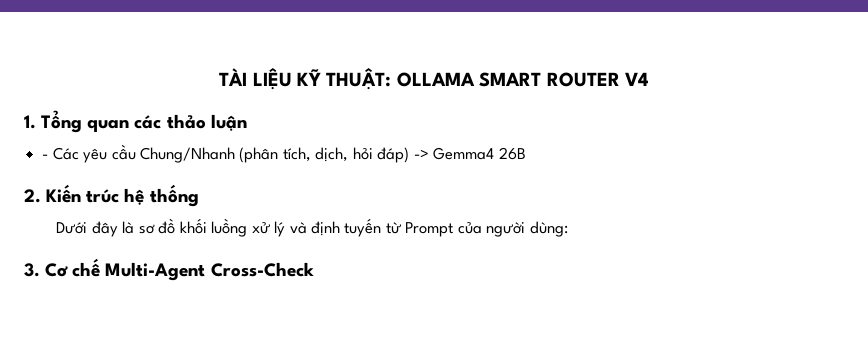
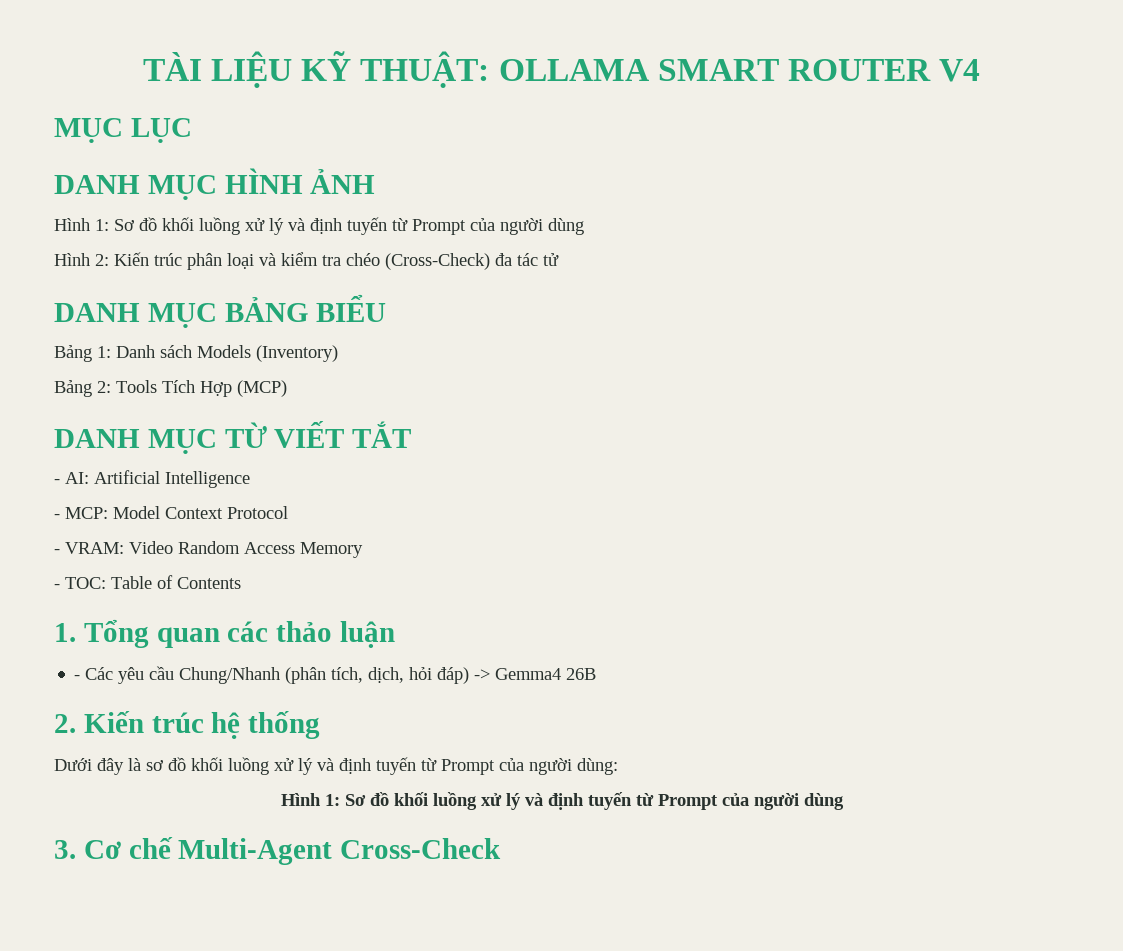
(649, 79) none -> [54,118,192,143] [54,168,376,200] [54,217,584,235] [54,252,559,270] [54,294,387,328] [54,345,338,362] [54,380,287,397] [54,421,412,454] [54,470,250,488] [54,506,288,519] [54,541,363,558] [54,575,241,589] // MỤC LỤC // DANH MỤC HÌNH ẢNH // Hình 1: Sơ đồ khối luồng xử lý và định tuyến từ Prompt của người dùng // Hình 2: Kiến trúc phân loại và kiểm tra chéo (Cross-Check) đa tác tử // DANH MỤC BẢNG BIỂU // Bảng 1: Danh sách Models (Inventory) // Bảng 2: Tools Tích Hợp (MCP) // DANH MỤC TỪ VIẾT TẮT // - AI: Artificial Intelligence // - MCP: Model Context Protocol // - VRAM: Video Random Access Memory // - TOC: Table of Contents
(568, 229) none -> [280,792,844,810] // Hình 1: Sơ đồ khối luồng xử lý và định tuyến từ Prompt của người dùng

